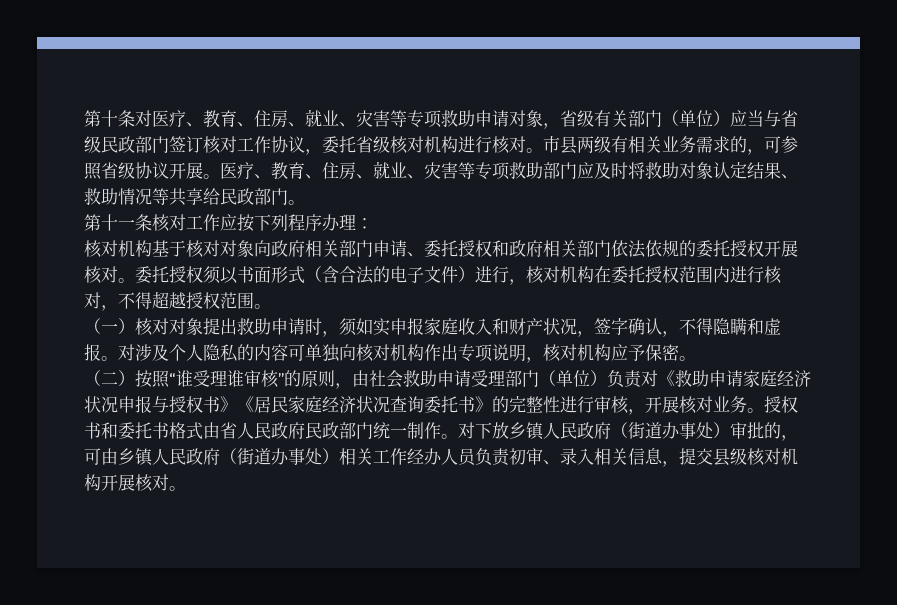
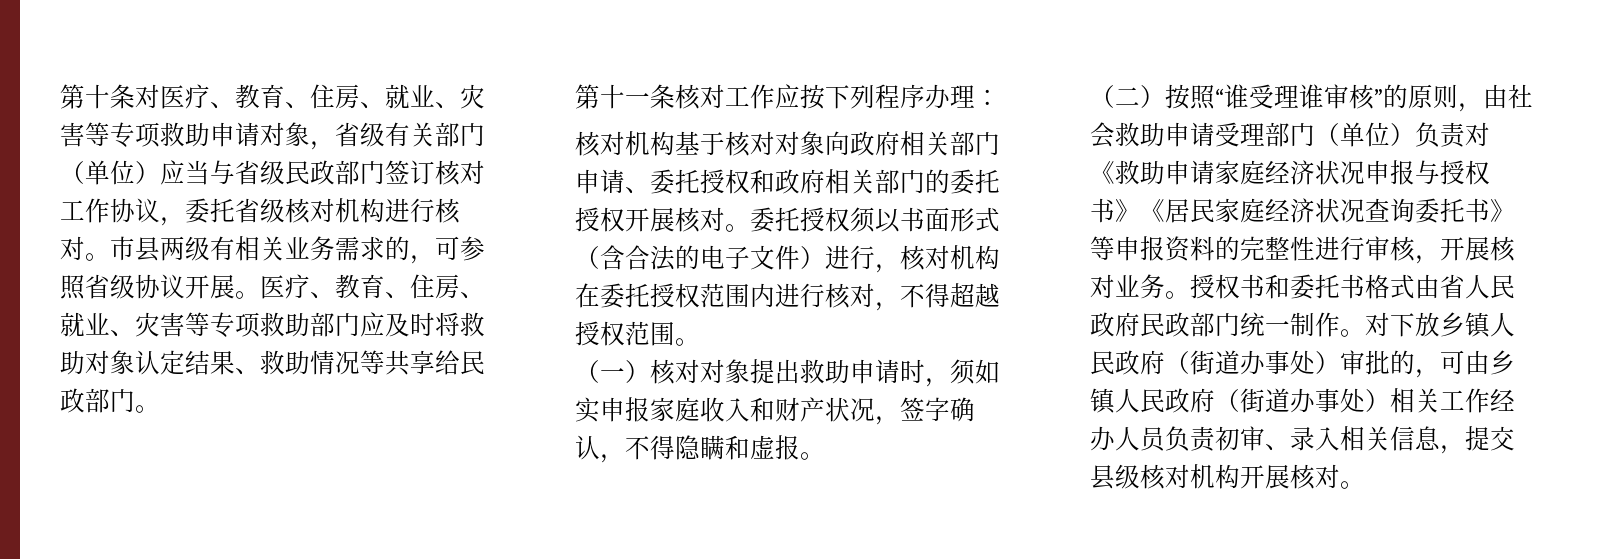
[611,240,679,258] 依法依规 -> (925, 182) none
[118,344,696,363] 对涉及个人隐私的内容可单独向核对机构作出专项说明，核对机构应予保密。 -> (825, 456) none
(492, 404) none -> [1090,236,1215,262] 等申报资料

